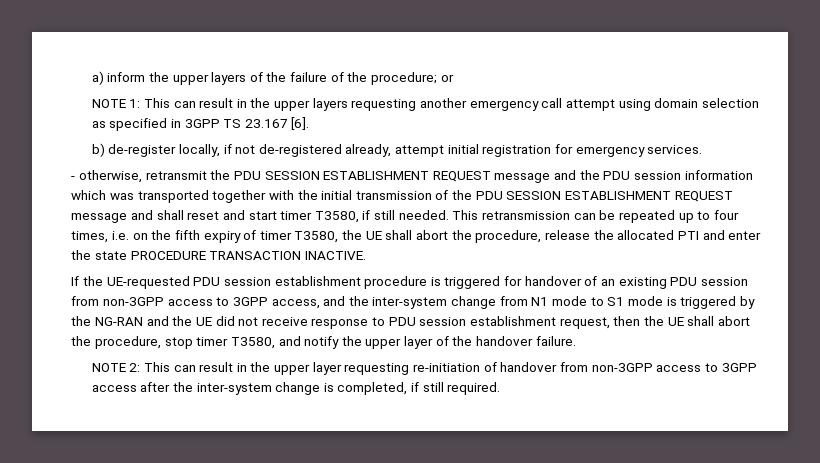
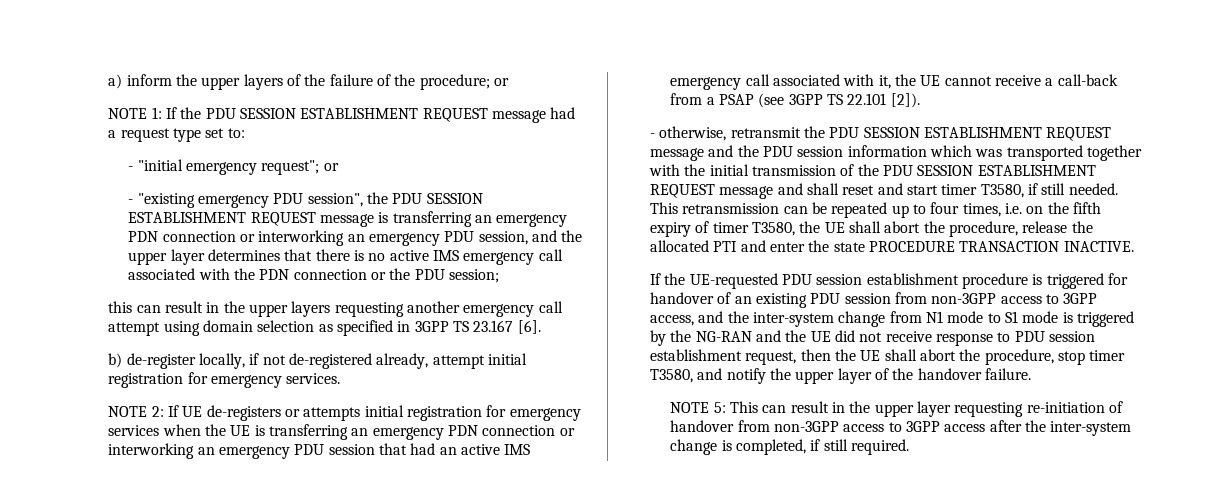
[143,98,170,108] This -> [165,107,576,123] [108,128,245,142] [128,159,339,175] [128,192,483,208] [128,211,568,227] [128,230,583,246] [128,249,563,265] [128,268,500,283] [108,301,133,313] If the PDU SESSION ESTABLISHMENT REQUEST message had a request type set to: // - "initial emergency request"; or // - "existing emergency PDU session", the PDU SESSION ESTABLISHMENT REQUEST message is transferring an emergency PDN connection or interworking an emergency PDU session, and the upper layer determines that there is no active IMS emergency call associated with the PDN connection or the PDU session; // this
(703, 149) none -> [108,405,581,421] [108,424,575,440] [108,443,531,459] [670,74,1118,90] [670,93,920,108] // NOTE 2: If UE de-registers or attempts initial registration for emergency services when the UE is transferring an emergency PDN connection or interworking an emergency PDU session that had an active IMS emergency call associated with it, the UE cannot receive a call-back from a PSAP (see 3GPP TS 22.101 [2]).
[129,363,141,372] 2: -> [713,402,726,413] 5:

